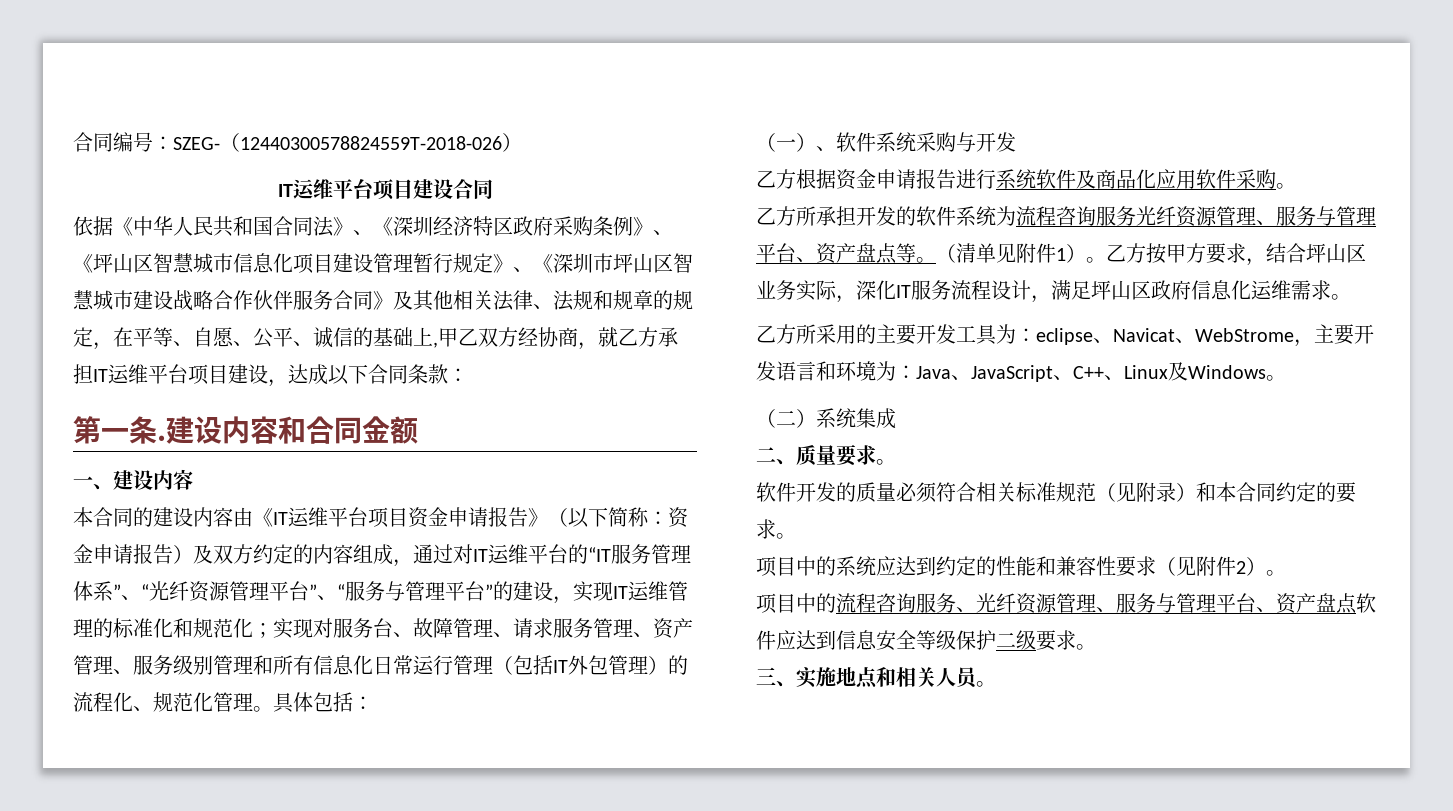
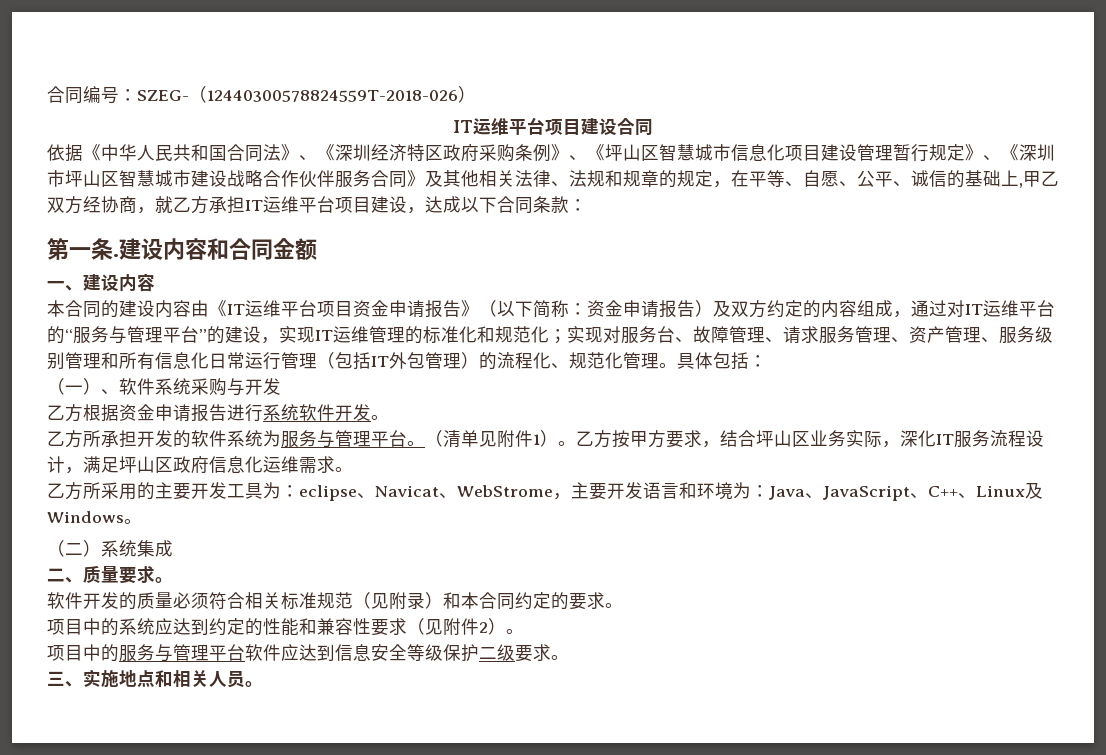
[588,544,691,564] [73,581,337,602] “IT服务管理体系”、“光纤资源管理平台”、 -> (65, 335) none
[1076,169,1276,189] 及商品化应用软件采购 -> [335,404,371,421] 开发
[1016,206,1376,227] [756,243,916,264] 流程咨询服务光纤资源管理、服务与管理平台、资产盘点等 -> [281,430,407,448] 服务与管理平台
[836,593,1357,614] 流程咨询服务、光纤资源管理、服务与管理平台、资产盘点 -> [119,644,245,662] 服务与管理平台

